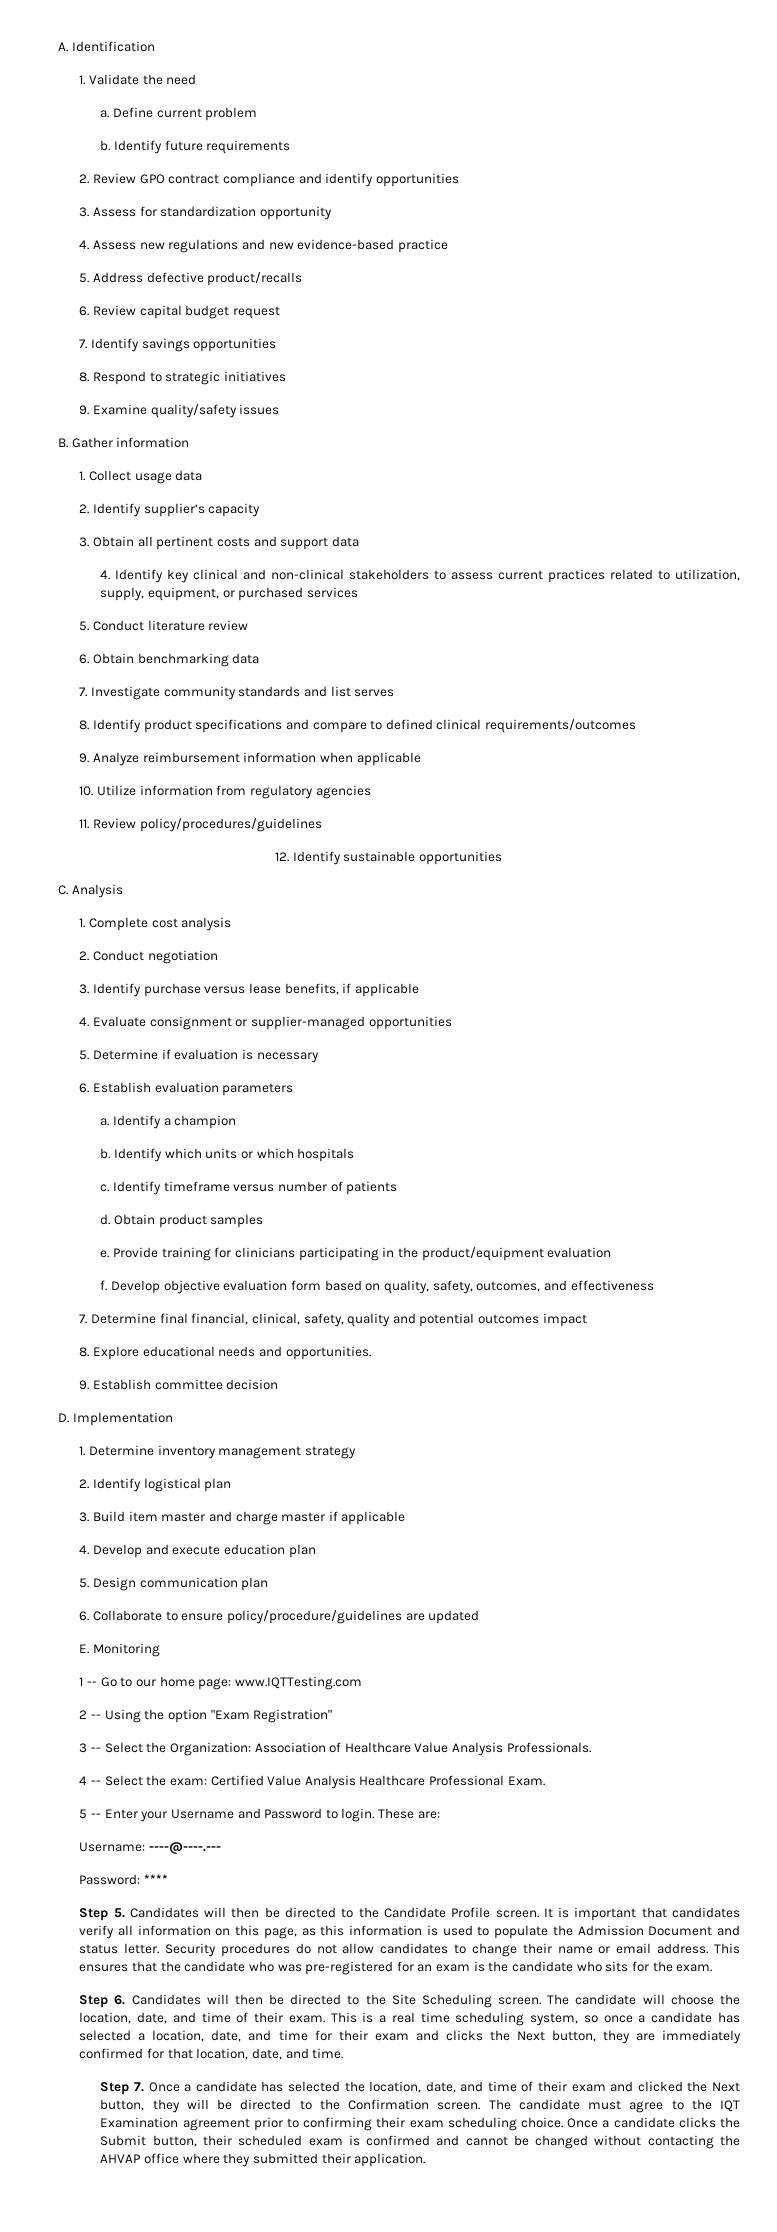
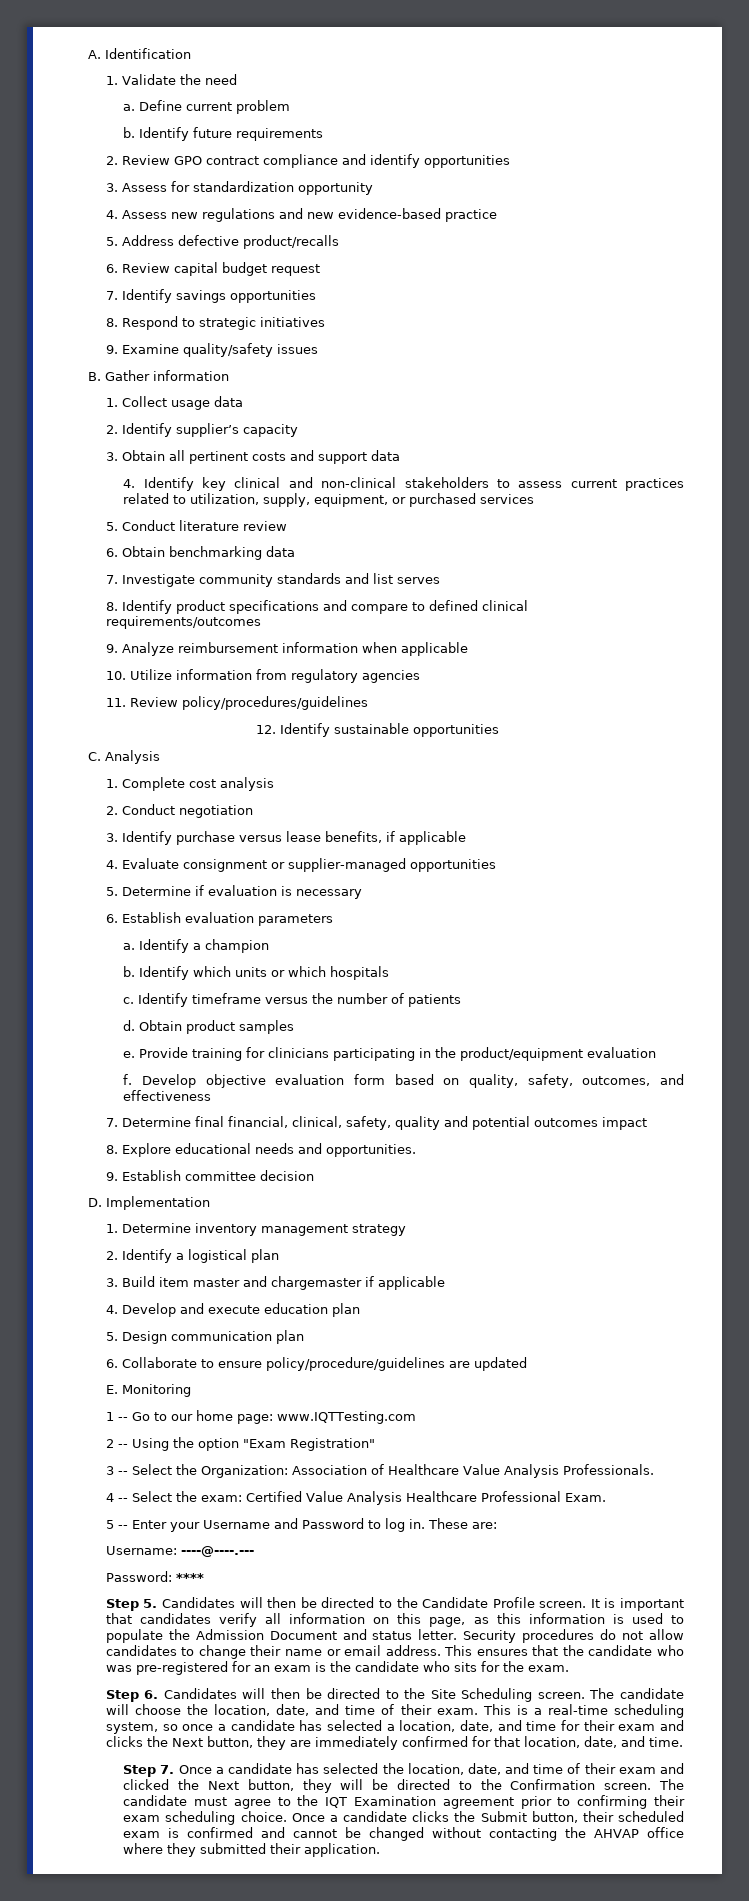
(275, 1188) none -> [312,993,334,1004] the
(141, 1485) none -> [175,1253,184,1260] a
[235,1511,326,1525] charge master -> [270,1276,362,1290] chargemaster
[341,1808,375,1822] login. -> [384,1518,425,1532] log in.
[391,2012,450,2023] real time -> [547,1704,608,1715] real-time

